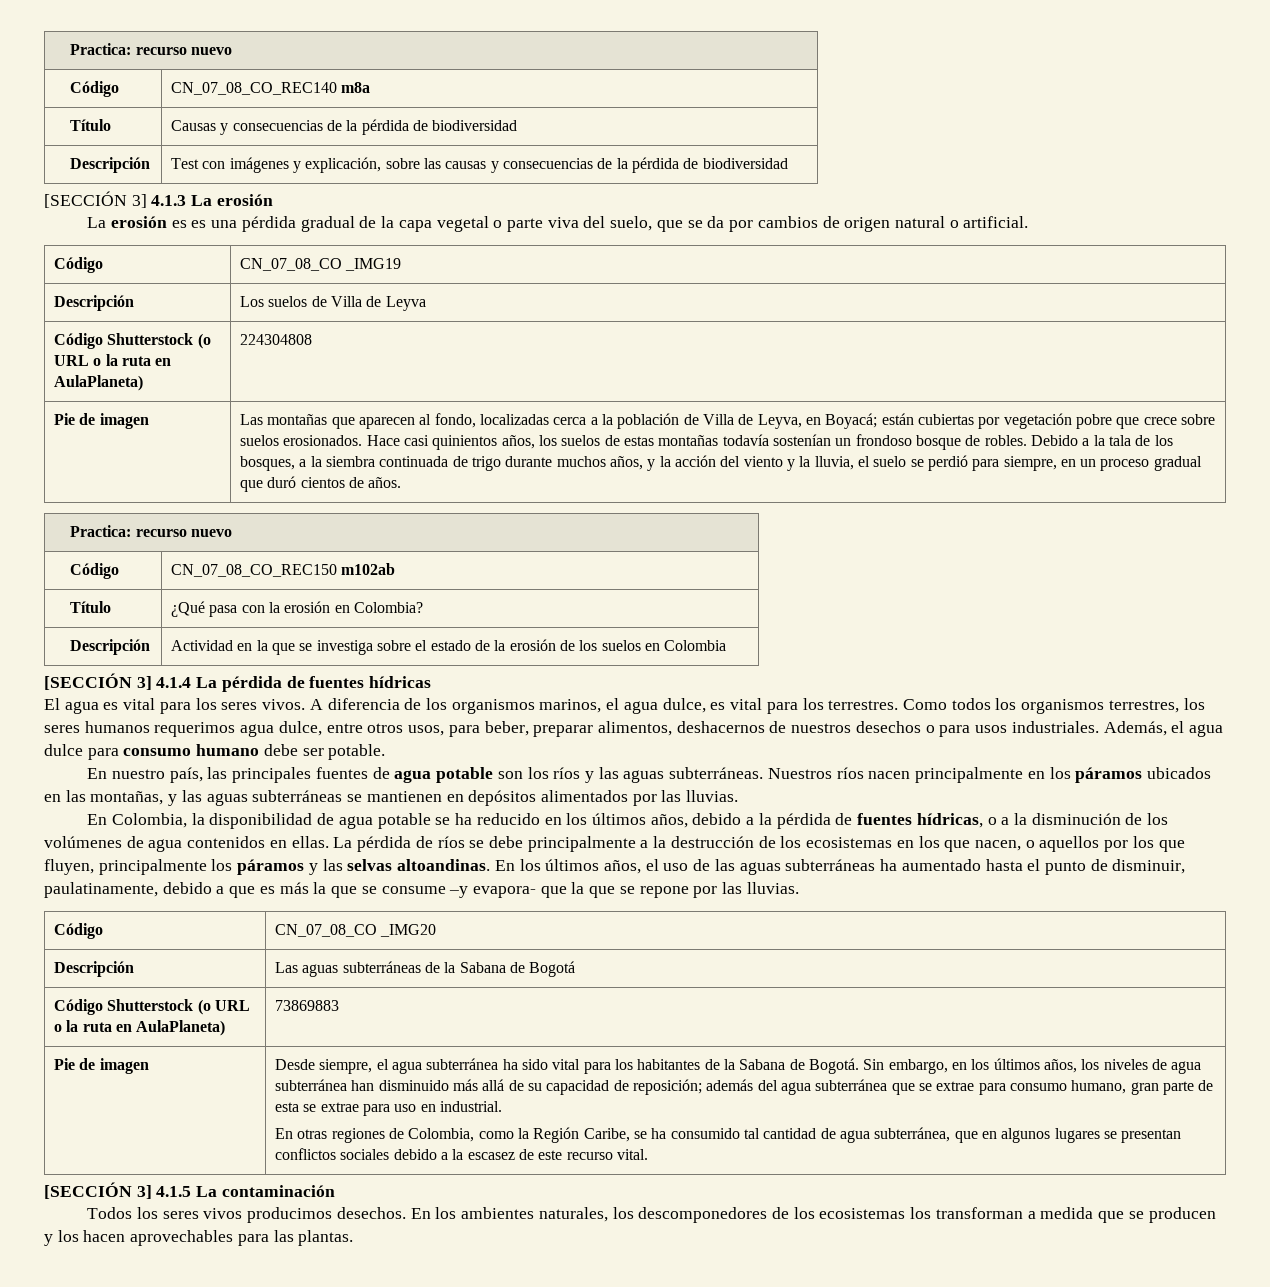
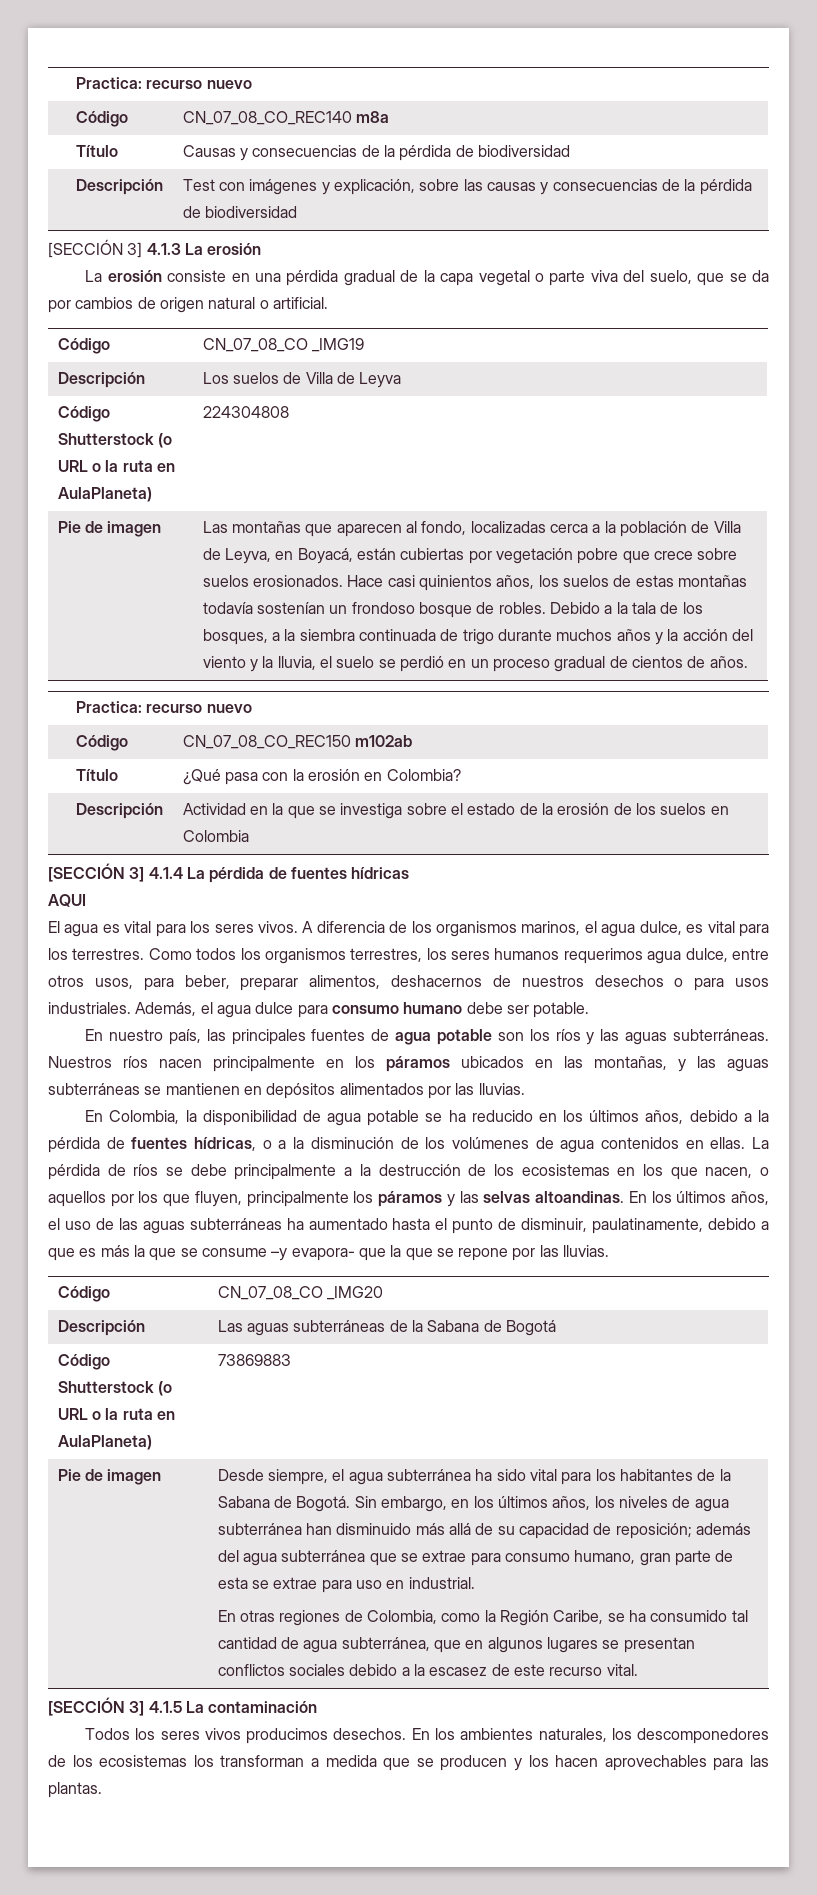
[171,220,207,228] es es -> [167,270,250,282] consiste en
[825,413,878,429] Boyacá; -> [297,548,353,564] Boyacá,
[610,456,644,470] años, -> [616,629,651,641] años
[972,456,1057,471] para siempre, -> (445, 664) none
[240,476,297,492] que duró -> [609,656,628,668] de
(432, 682) none -> [48,894,86,907] // AQUI

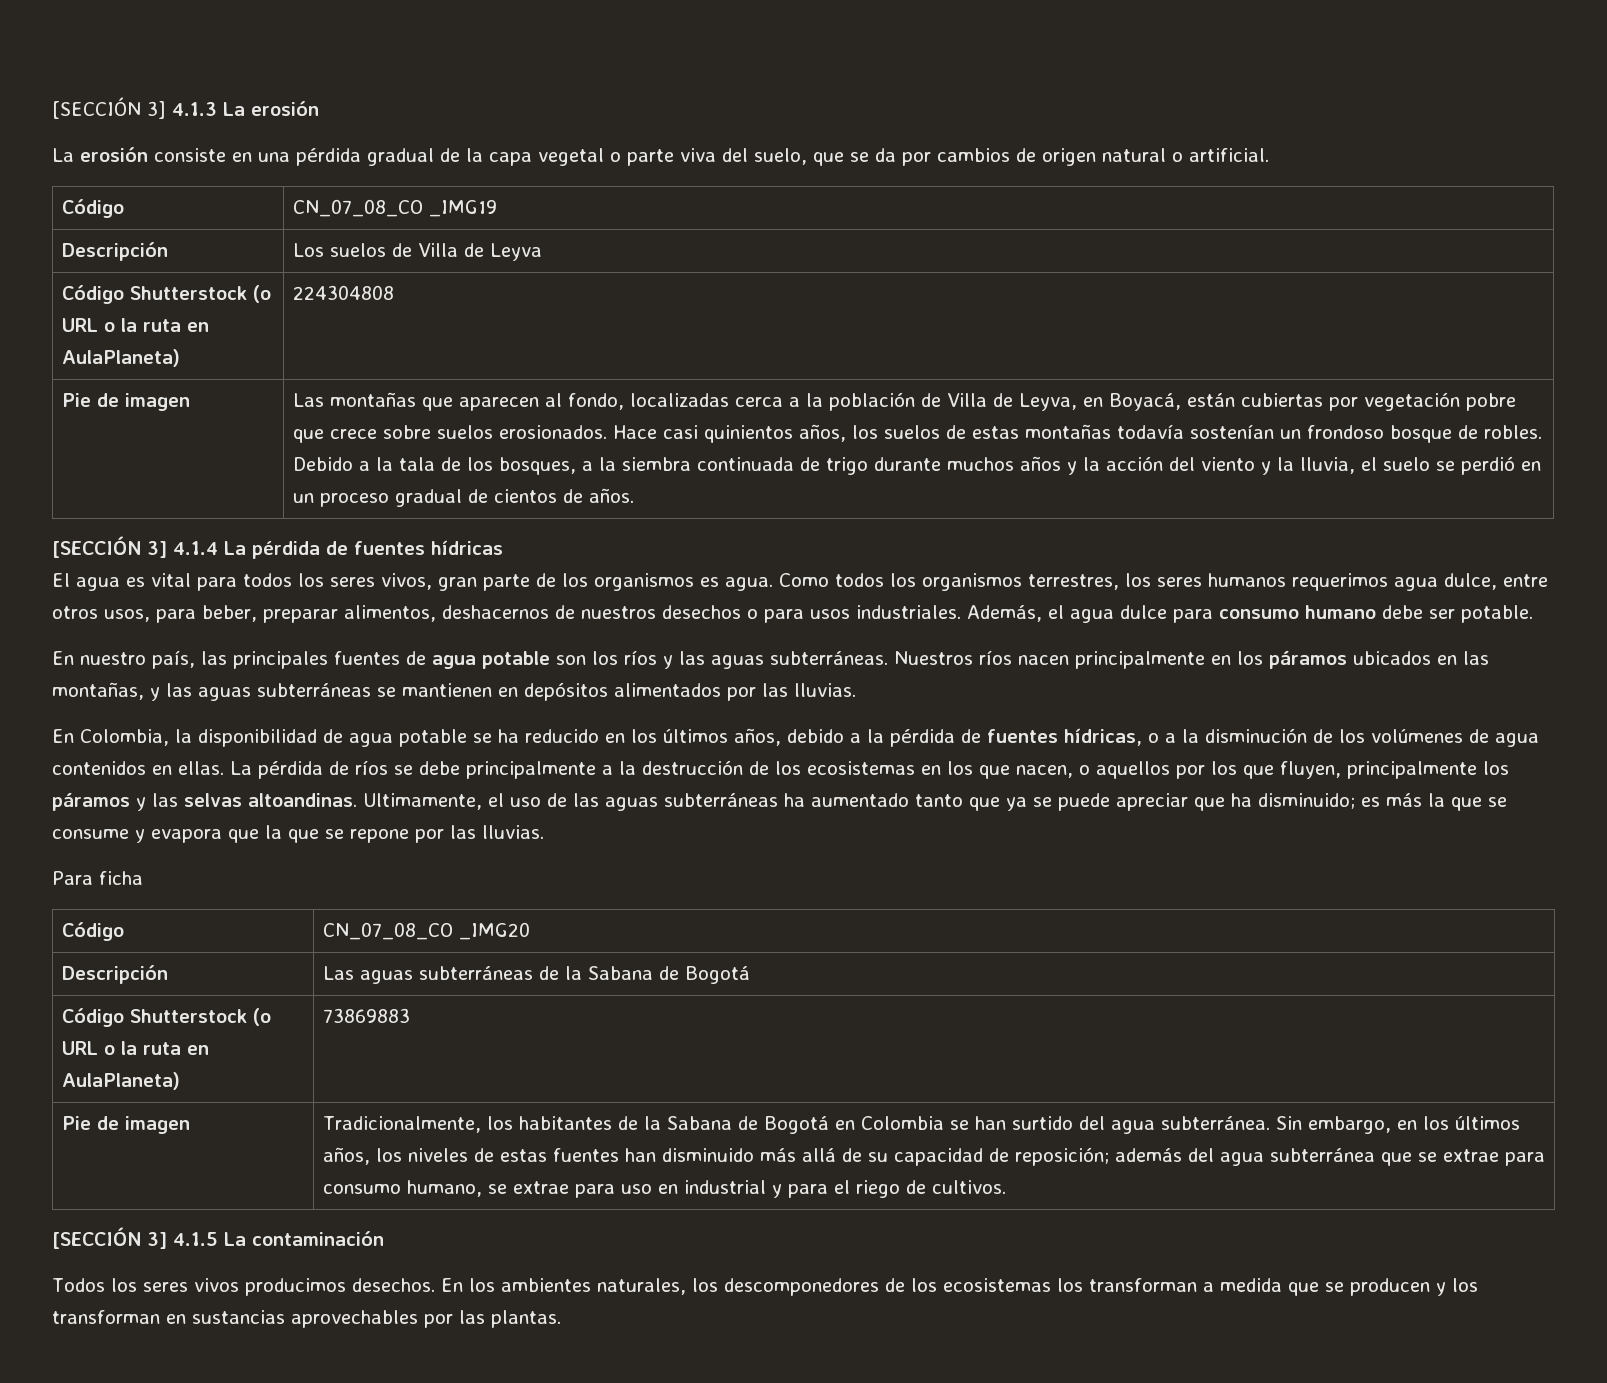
[76,77,252,89] [76,111,129,127] [182,111,390,125] [76,145,119,157] [182,145,571,161] [76,179,164,195] [182,179,752,195] [182,206,298,218] Practica: recurso nuevo // Código | CN_07_08_CO_REC140 m8a // Título | Causas y consecuencias de la pérdida de biodiversidad // Descripción | Test con imágenes y explicación, sobre las causas y consecuencias de la pérdida de biodiversidad // -> (52, 108) none
[76,701,252,713] [76,735,129,751] [182,735,413,749] [76,769,119,781] [182,769,461,785] [76,803,164,819] [182,803,729,819] [182,830,249,842] // Practica: recurso nuevo // Código | CN_07_08_CO_REC150 m102ab // Título | ¿Qué pasa con la erosión en Colombia? // Descripción | Actividad en la que se investiga sobre el estado de la erosión de los suelos en Colombia -> (634, 495) none
[48,894,86,907] // AQUI -> (503, 547) none
[190,921,770,937] [48,948,145,960] los seres vivos. A diferencia de los organismos marinos, el agua dulce, es vital para los terrestres. -> [243,573,773,591] todos los seres vivos, gran parte de los organismos es agua.
[628,1191,770,1205] En los últimos años, -> [363,793,482,810] Ultimamente,
[392,1218,770,1234] [48,1248,75,1261] hasta el punto de disminuir, paulatinamente, debido a que -> [915,793,1355,811] tanto que ya se puede apreciar que ha disminuido;
[271,1248,355,1261] –y evapora- -> [135,829,222,843] y evapora
(610, 1251) none -> [52,871,143,885] // Para ficha
[217,1469,592,1485] Desde siempre, el agua subterránea ha sido vital para -> [322,1116,481,1133] Tradicionalmente,
[296,1496,351,1512] Bogotá. -> [763,1116,1270,1134] Bogotá en Colombia se han surtido del agua subterránea.
[694,1499,729,1512] [217,1523,302,1535] agua subterránea -> [499,1148,619,1162] estas fuentes
[639,1550,734,1566] [217,1577,248,1589] gran parte de esta -> (482, 1188) none
[408,1577,475,1589] [217,1610,748,1626] [217,1637,695,1653] [217,1664,638,1676] industrial. // En otras regiones de Colombia, como la Región Caribe, se ha consumido tal cantidad de agua subterránea, que en algunos lugares se presentan conflictos sociales debido a la escasez de este recurso vital. -> [683,1180,1006,1198] industrial y para el riego de cultivos.
[555,1755,744,1771] hacen aprovechables para -> [52,1310,453,1328] transforman en sustancias aprovechables por

